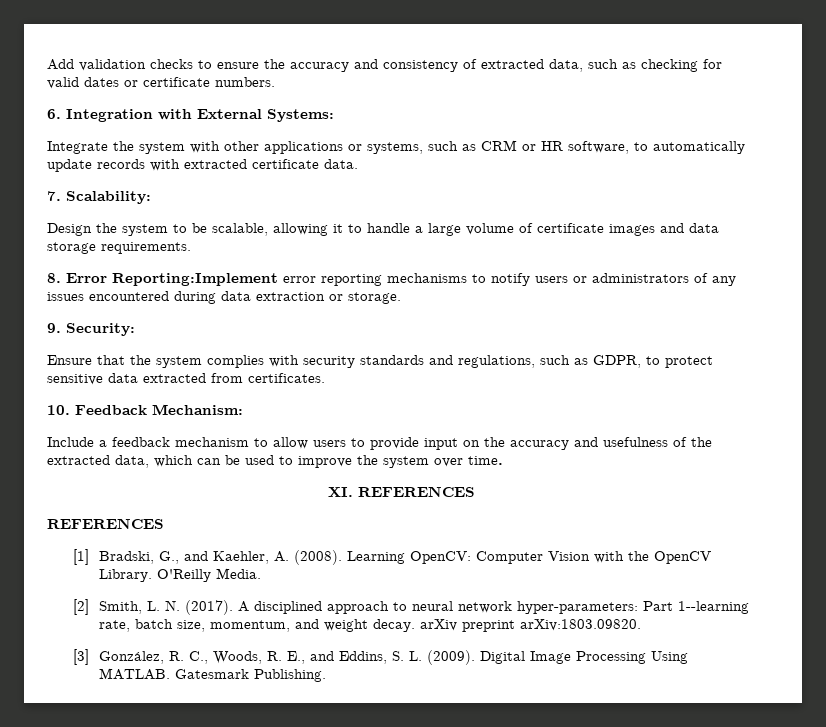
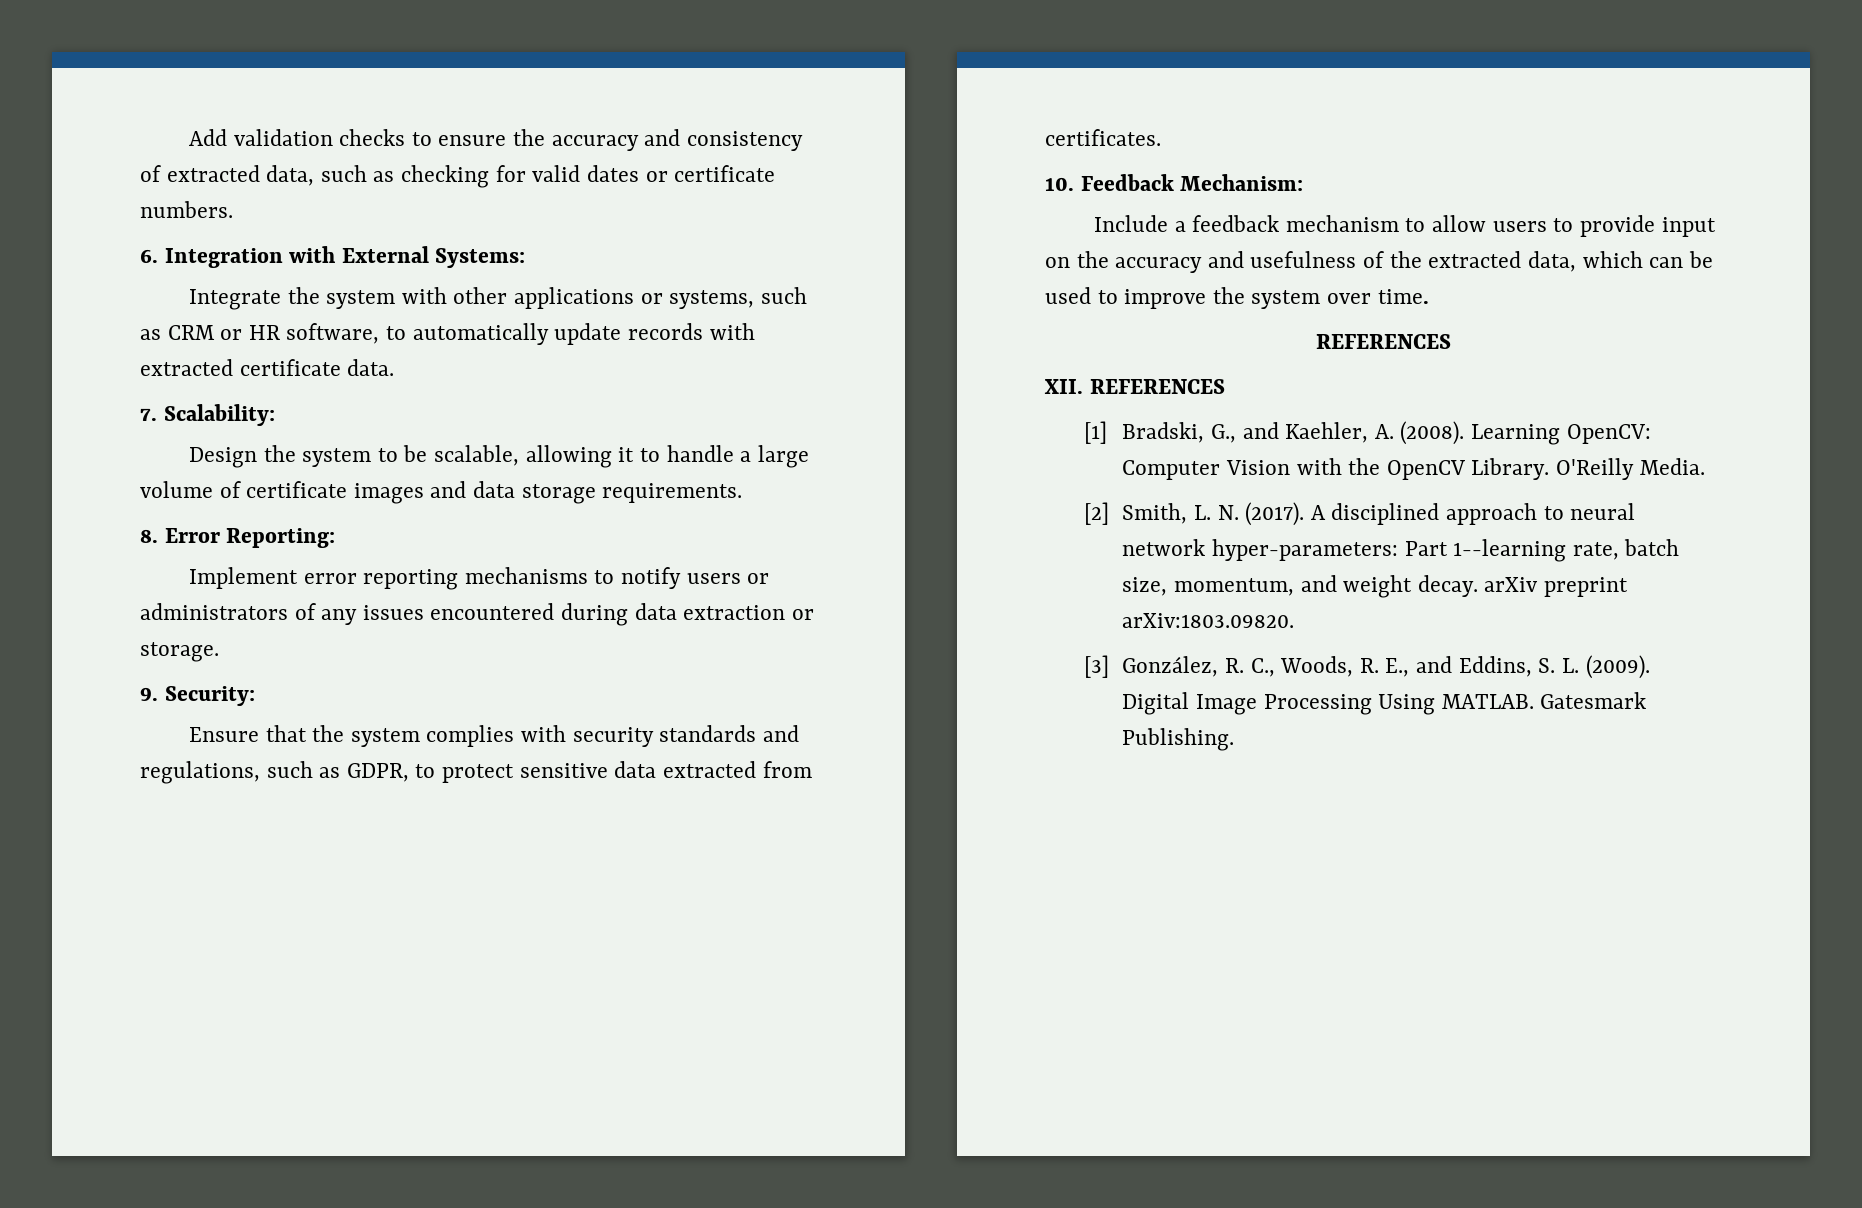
[112,273,278,286] Reporting:Implement -> [226,528,336,548] [189,567,299,589] Reporting: // Implement
[327,486,475,497] XI. REFERENCES // -> [1316,334,1451,349] [1044,379,1083,394] REFERENCES // XII.

